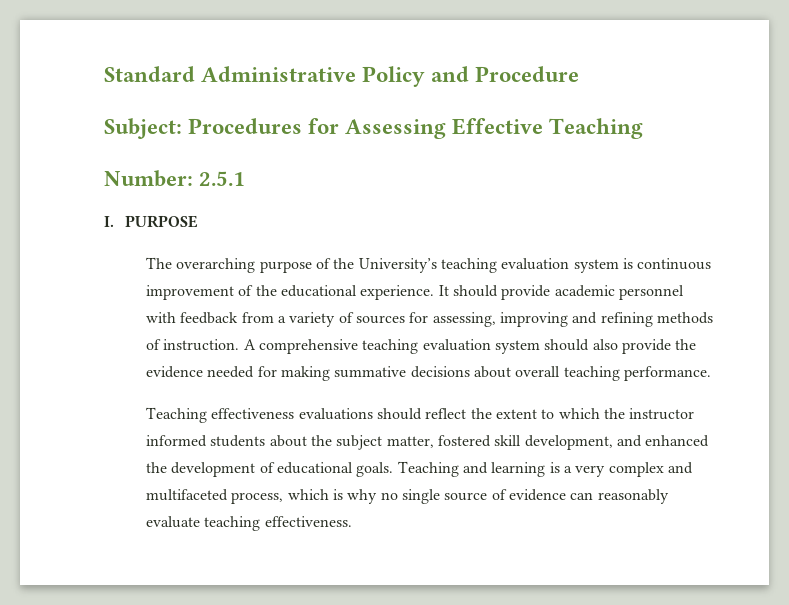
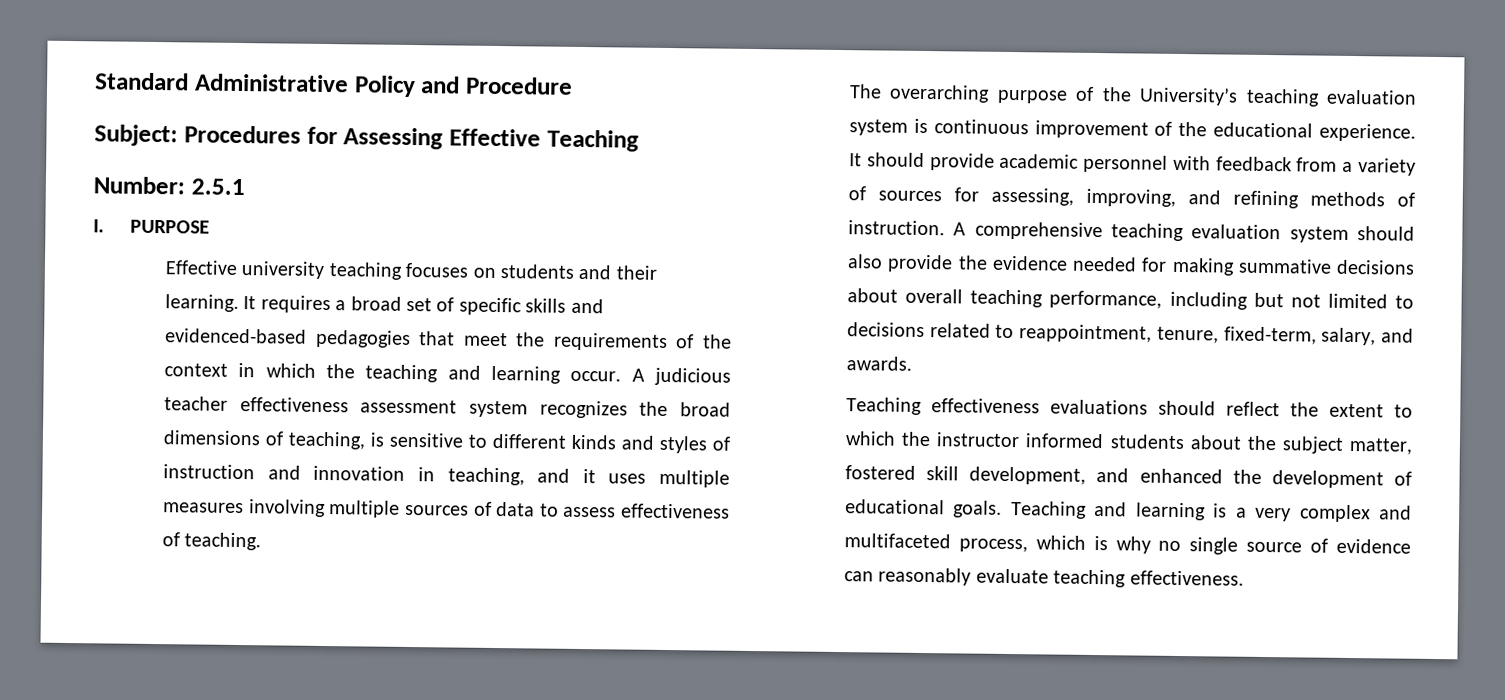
(199, 221) none -> [165,260,657,280] [165,294,604,316] [165,328,733,352] [164,362,731,386] [164,396,731,419] [163,430,731,454] [163,464,731,488] [163,499,730,519] [162,532,262,551] // Effective university teaching focuses on students and their learning. It requires a broad set of specific skills and evidenced-based pedagogies that meet the requirements of the context in which the teaching and learning occur. A judicious teacher effectiveness assessment system recognizes the broad dimensions of teaching, is sensitive to different kinds and styles of instruction and innovation in teaching, and it uses multiple measures involving multiple sources of data to assess effectiveness of teaching.
[500,312,569,327] improving -> [1086,188,1177,207] improving,
[624,366,712,381] performance. -> [1049,290,1414,310] [847,322,1414,346] [846,356,913,371] performance, including but not limited to decisions related to reappointment, tenure, fixed-term, salary, and awards.

